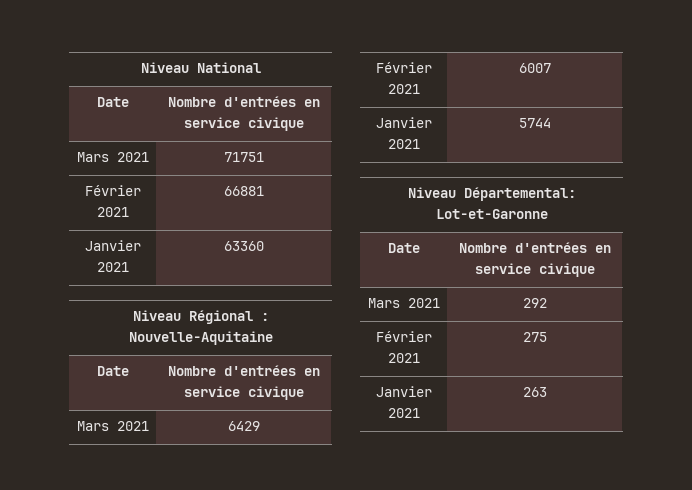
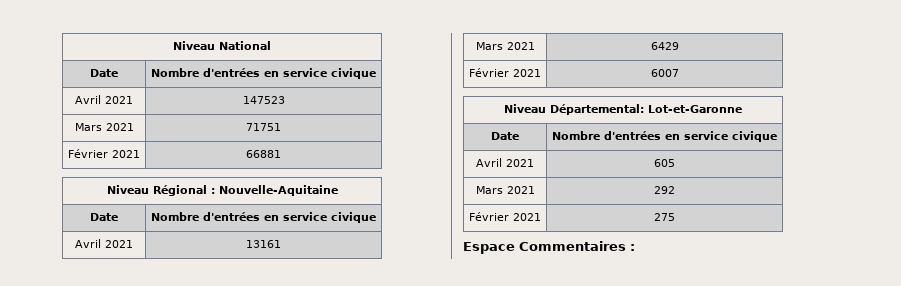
(304, 124) none -> [75,95,133,104] [242,96,285,104] // Avril 2021 | 147523
[85,240,141,251] [97,262,129,272] [224,241,264,251] // Janvier 2021 | 63360 -> (281, 154) none
(304, 393) none -> [75,239,133,248] [246,240,281,248] // Avril 2021 | 13161
[376,117,432,128] [388,139,420,149] [519,118,551,128] // Janvier 2021 | 5744 -> (679, 73) none
(595, 270) none -> [476,158,534,167] [654,159,675,167] // Avril 2021 | 605
[376,386,432,397] [388,408,420,418] [523,387,547,397] // Janvier 2021 | 263 -> [463,241,635,254] // Espace Commentaires :

